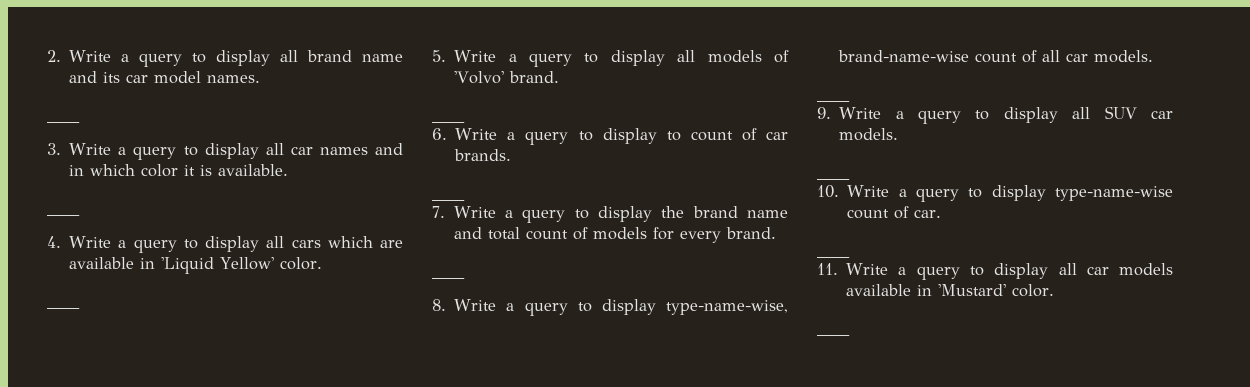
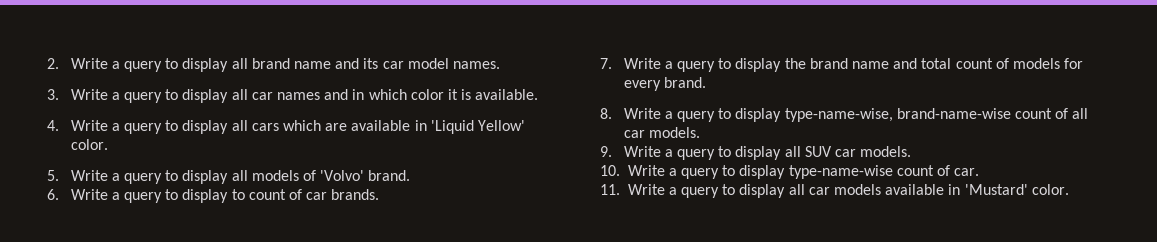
[47,119,80,123] // ____ -> (500, 65) none
[47,212,80,216] // ____ -> (539, 94) none
[47,305,80,309] // ____ -> (108, 144) none
[432,119,465,123] // ____ -> (411, 175) none
[432,197,465,201] // ____ -> (380, 194) none
[432,275,465,279] // ____ -> (706, 82) none
[817,98,850,102] // ____ -> (700, 132) none
[817,176,850,180] // ____ -> (912, 151) none
[817,254,850,258] // ____ -> (980, 172) none
[817,332,850,336] // ____ -> (1069, 189) none

